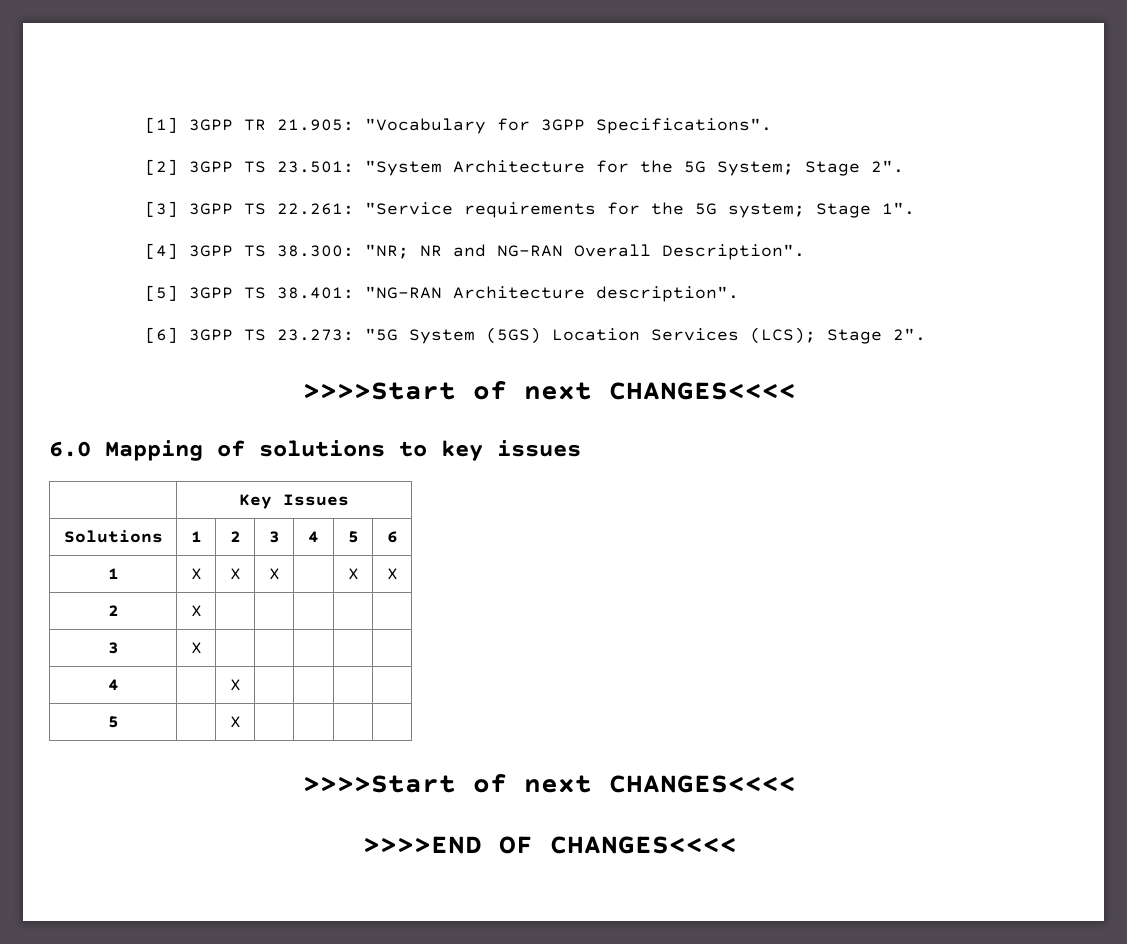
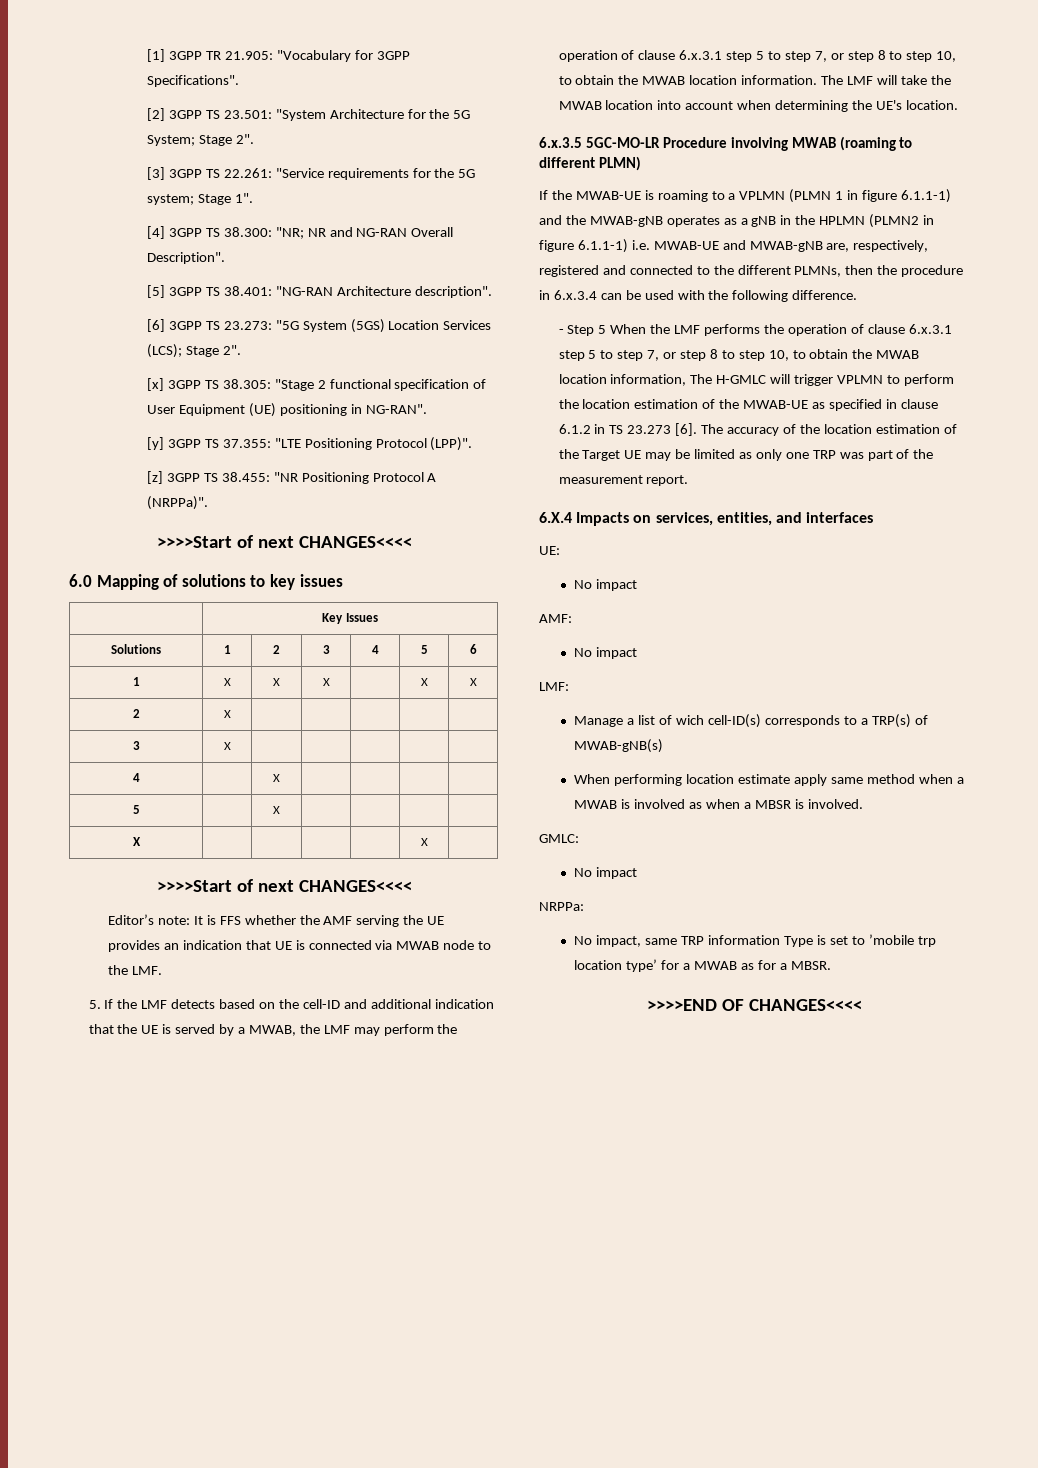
(927, 334) none -> [147,378,487,391] [147,403,427,417] [147,437,473,451] [147,471,437,484] [147,496,209,510] // [x] 3GPP TS 38.305: "Stage 2 functional specification of User Equipment (UE) positioning in NG-RAN". // [y] 3GPP TS 37.355: "LTE Positioning Protocol (LPP)". // [z] 3GPP TS 38.455: "NR Positioning Protocol A (NRPPa)".
[303,774,796,793] // >>>>Start of next CHANGES<<<< -> [132,837,141,846] [420,838,428,846] [156,879,412,892] [108,914,445,927] [108,940,492,952] [108,965,162,975] [88,999,494,1009] [88,1024,458,1036] [558,50,957,62] [558,75,951,85] [558,100,958,112] [539,136,913,151] [539,156,641,171] [539,189,951,203] [539,214,935,228] [539,239,929,253] [539,265,964,277] [539,290,858,302] [558,324,952,336] [558,349,920,361] [558,374,954,386] [558,399,938,411] [558,423,957,436] [558,449,934,461] [558,475,689,486] [539,512,874,526] [539,546,560,555] [574,579,638,591] [539,614,572,623] [574,647,638,659] [539,682,569,691] [574,714,928,728] [574,739,664,753] [574,774,964,786] [574,799,863,809] [539,834,579,843] [574,867,638,879] [539,902,584,911] [574,934,936,947] [574,959,831,972] // X | | | | | X | // >>>>Start of next CHANGES<<<< // Editor’s note: It is FFS whether the AMF serving the UE provides an indication that UE is connected via MWAB node to the LMF. // 5. If the LMF detects based on the cell-ID and additional indication that the UE is served by a MWAB, the LMF may perform the operation of clause 6.x.3.1 step 5 to step 7, or step 8 to step 10, to obtain the MWAB location information. The LMF will take the MWAB location into account when determining the UE's location. // 6.x.3.5 5GC-MO-LR Procedure involving MWAB (roaming to different PLMN) // If the MWAB-UE is roaming to a VPLMN (PLMN 1 in figure 6.1.1-1) and the MWAB-gNB operates as a gNB in the HPLMN (PLMN2 in figure 6.1.1-1) i.e. MWAB-UE and MWAB-gNB are, respectively, registered and connected to the different PLMNs, then the procedure in 6.x.3.4 can be used with the following difference. // - Step 5 When the LMF performs the operation of clause 6.x.3.1 step 5 to step 7, or step 8 to step 10, to obtain the MWAB location information, The H-GMLC will trigger VPLMN to perform the location estimation of the MWAB-UE as specified in clause 6.1.2 in TS 23.273 [6]. The accuracy of the location estimation of the Target UE may be limited as only one TRP was part of the measurement report. // 6.X.4 Impacts on services, entities, and interfaces // UE: // No impact // AMF: // No impact // LMF: // Manage a list of wich cell-ID(s) corresponds to a TRP(s) of MWAB-gNB(s) // When performing location estimate apply same method when a MWAB is involved as when a MBSR is involved. // GMLC: // No impact // NRPPa: // No impact, same TRP information Type is set to ’mobile trp location type’ for a MWAB as for a MBSR.

